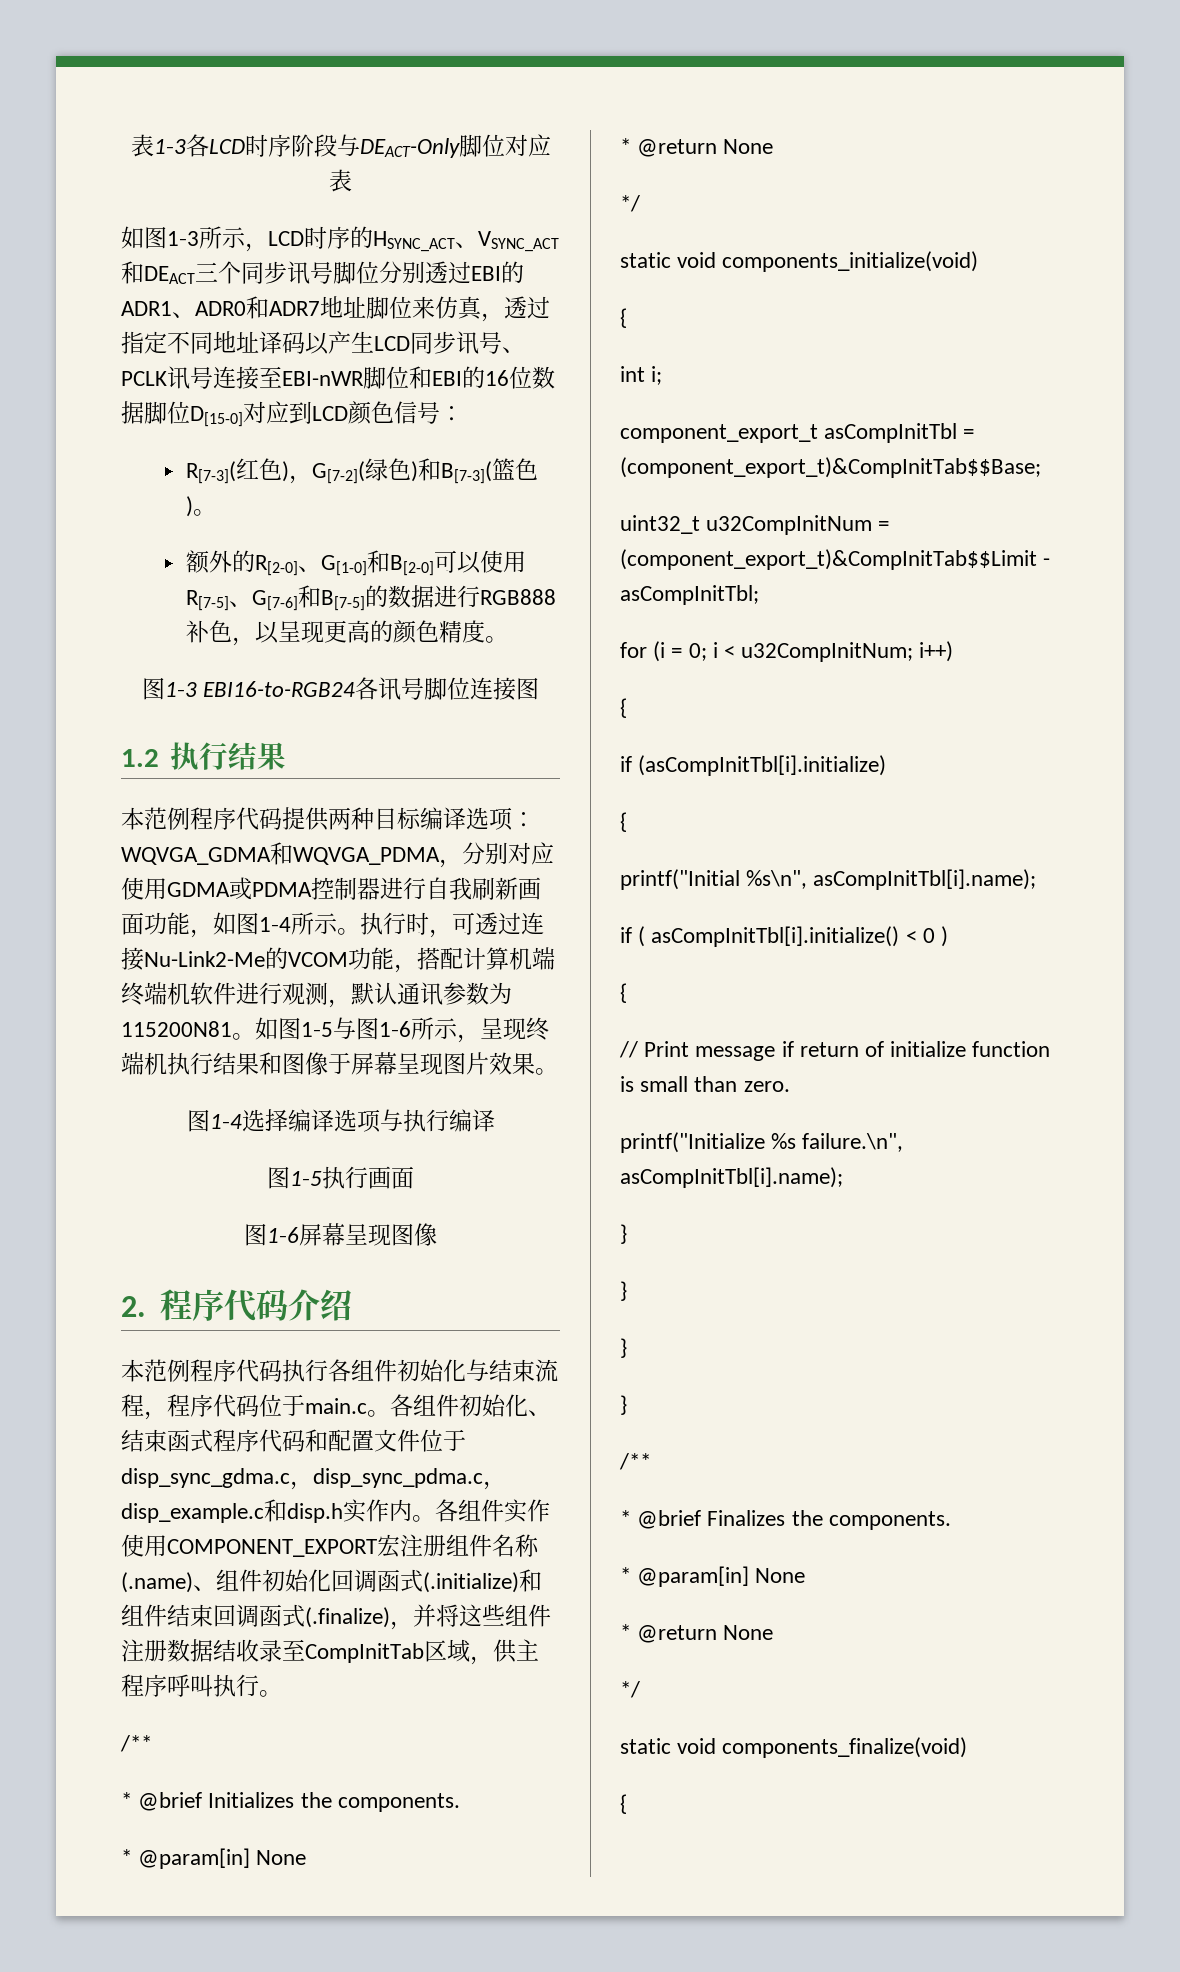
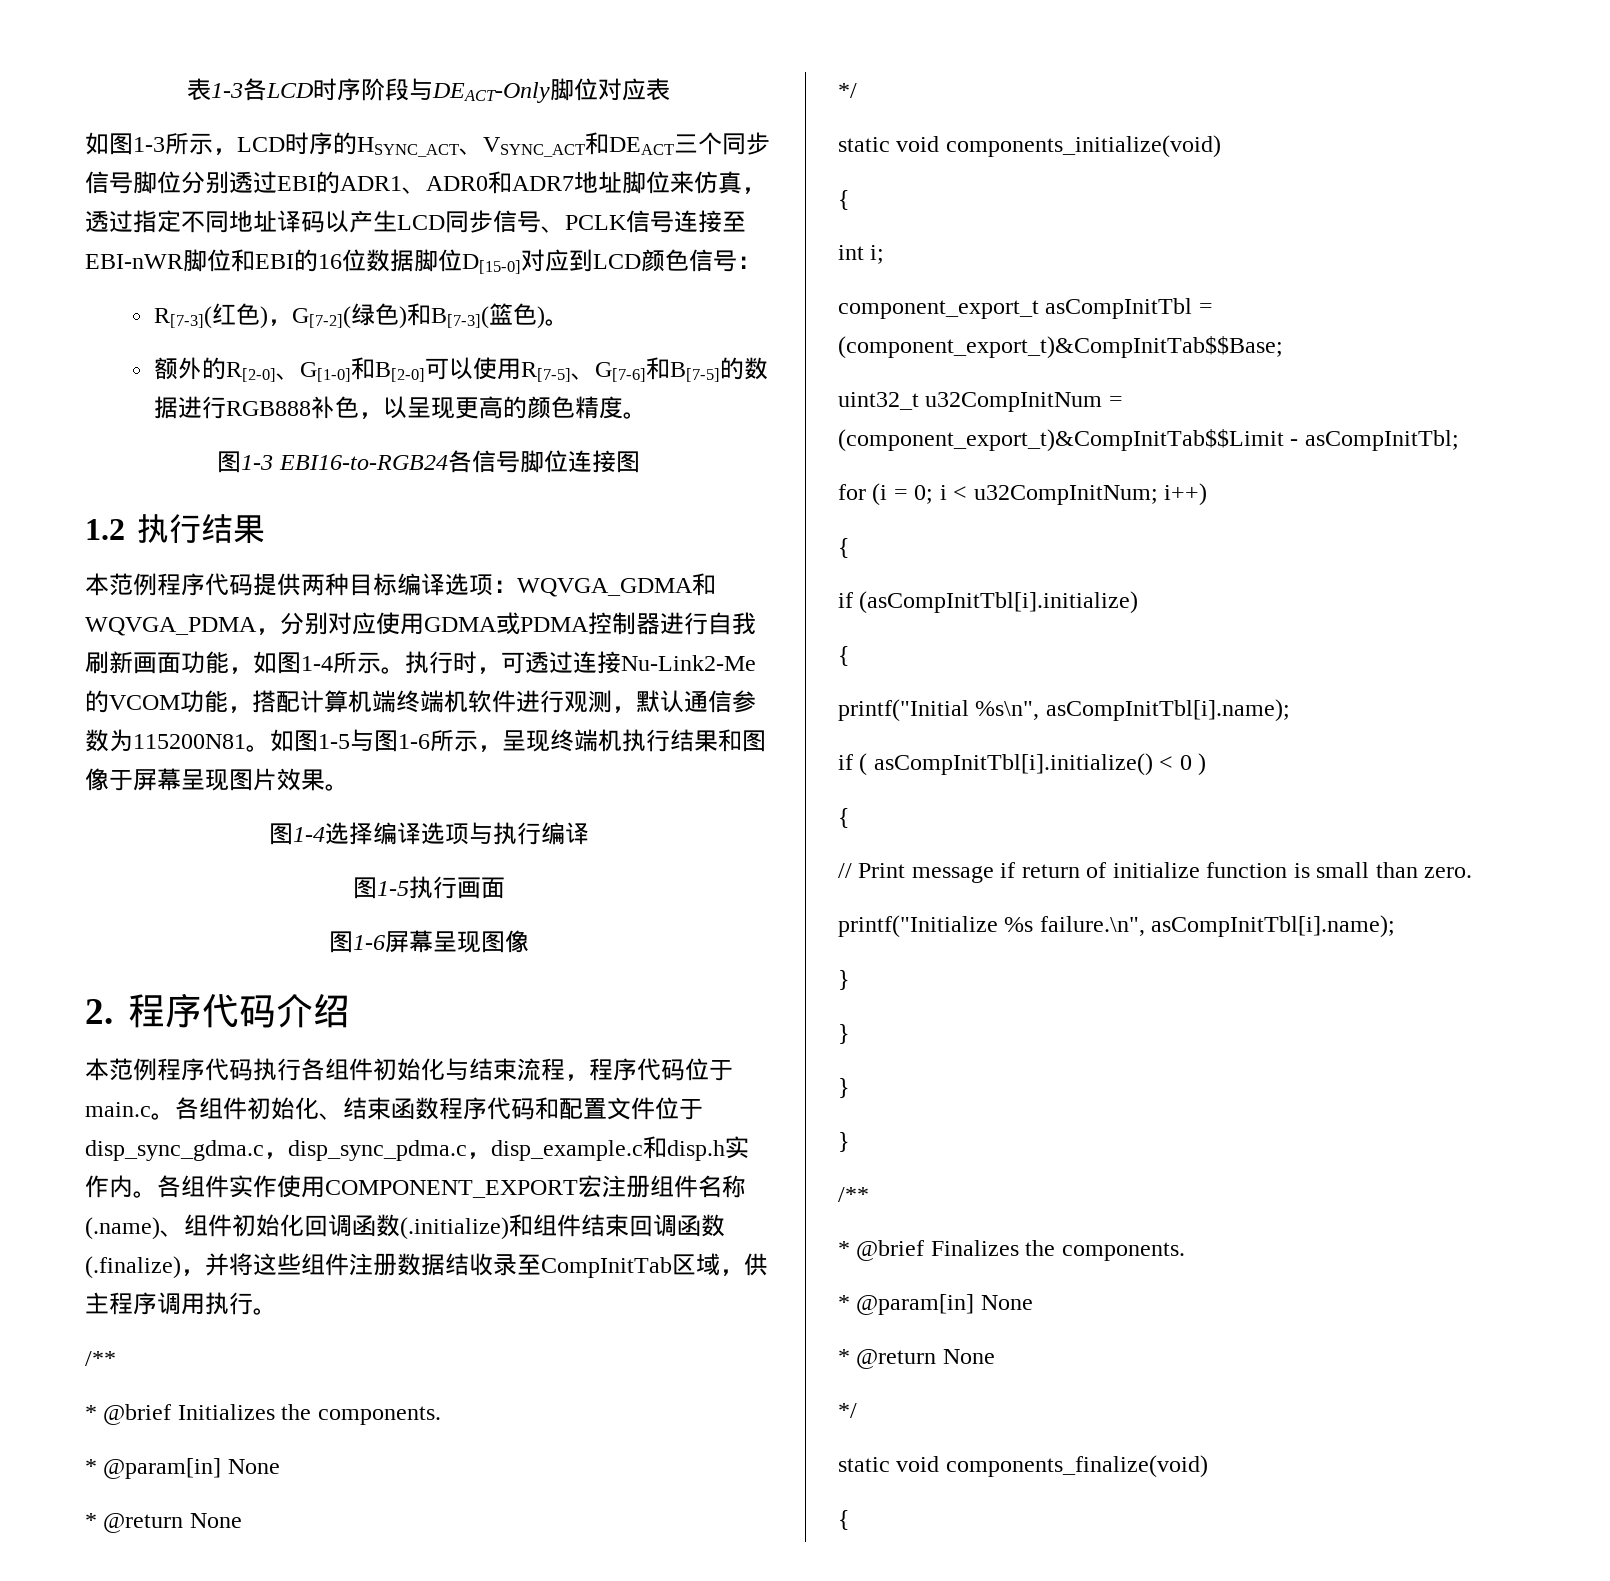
[287,261,310,284] 讯 -> [85,171,109,194] 信
[456,331,479,354] 讯 -> [493,210,517,233] 信
[167,366,190,389] 讯 -> [626,210,650,233] 信
[378,677,402,700] 讯 -> [471,450,496,473] 信
[420,982,443,1005] 讯 -> [708,690,732,713] 信
[190,1429,213,1452] 式 -> [415,1097,439,1120] 数
[400,1569,423,1592] 式 -> [376,1214,400,1237] 数
[282,1604,305,1627] 式 -> [701,1214,725,1237] 数
[167,1674,213,1697] 呼叫 -> [157,1292,205,1315] 调用

